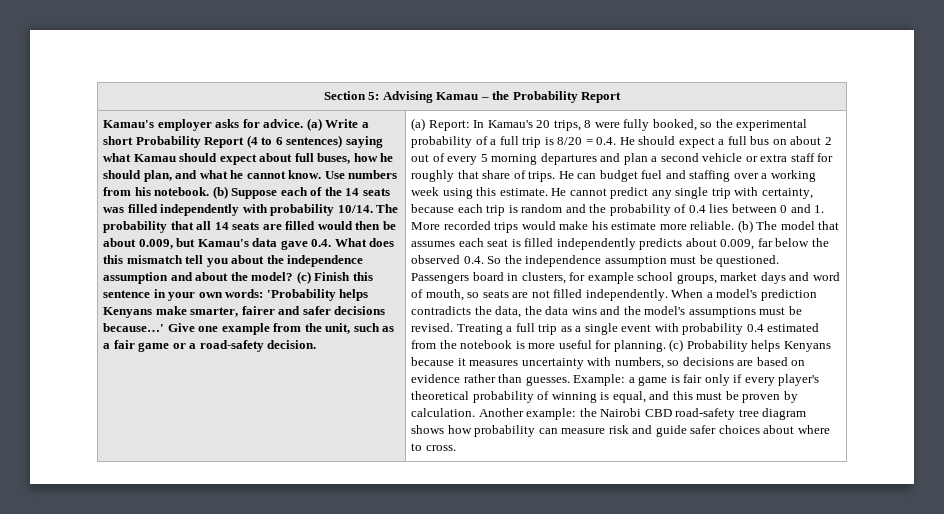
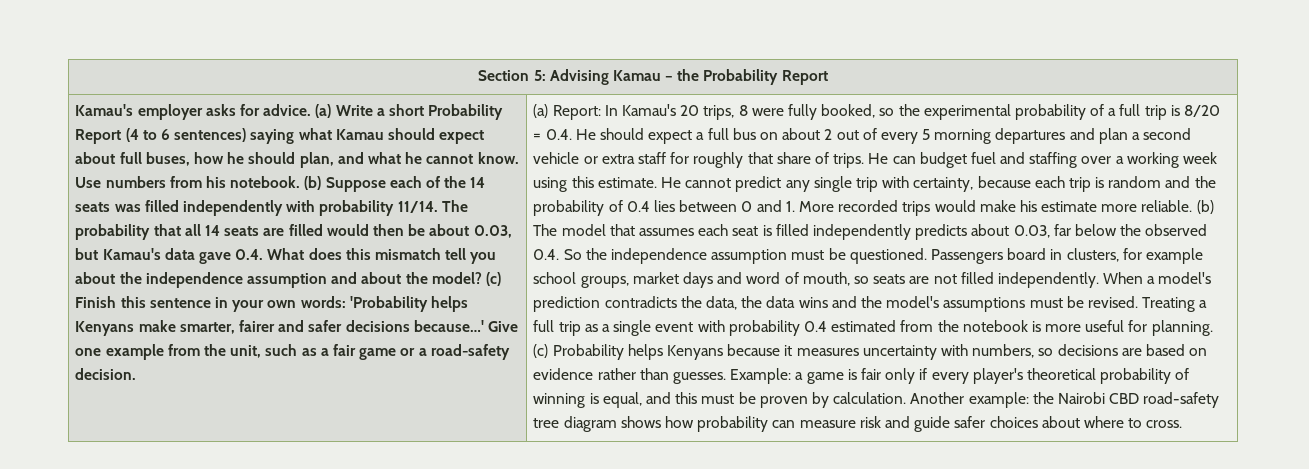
[337,205,373,213] 10/14. -> [397,201,438,213] 11/14.
[138,239,173,249] 0.009, -> [473,225,512,238] 0.03,
[720,239,755,250] 0.009, -> [1013,225,1050,238] 0.03,

